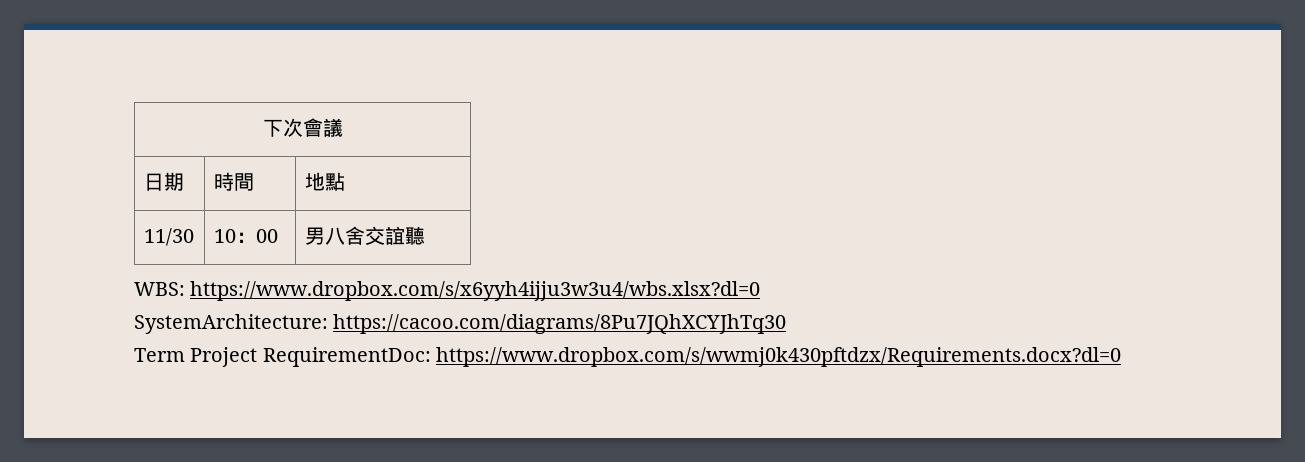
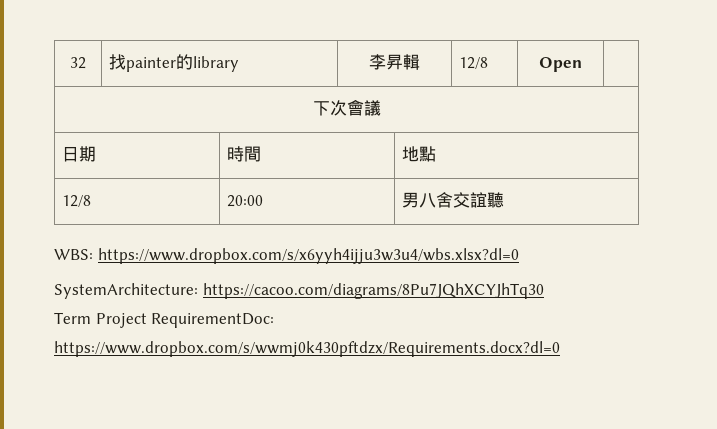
(262, 128) none -> [70,57,86,69] [108,54,239,72] [369,54,420,70] [458,57,488,69] [539,57,582,72] 32 | 找painter的library | 李昇輯 | 12/8 | Open | //
[143,228,194,246] [213,229,278,243] 11/30 | 10：00 -> [61,195,91,207] [226,195,263,207] 12/8 | 20:00

